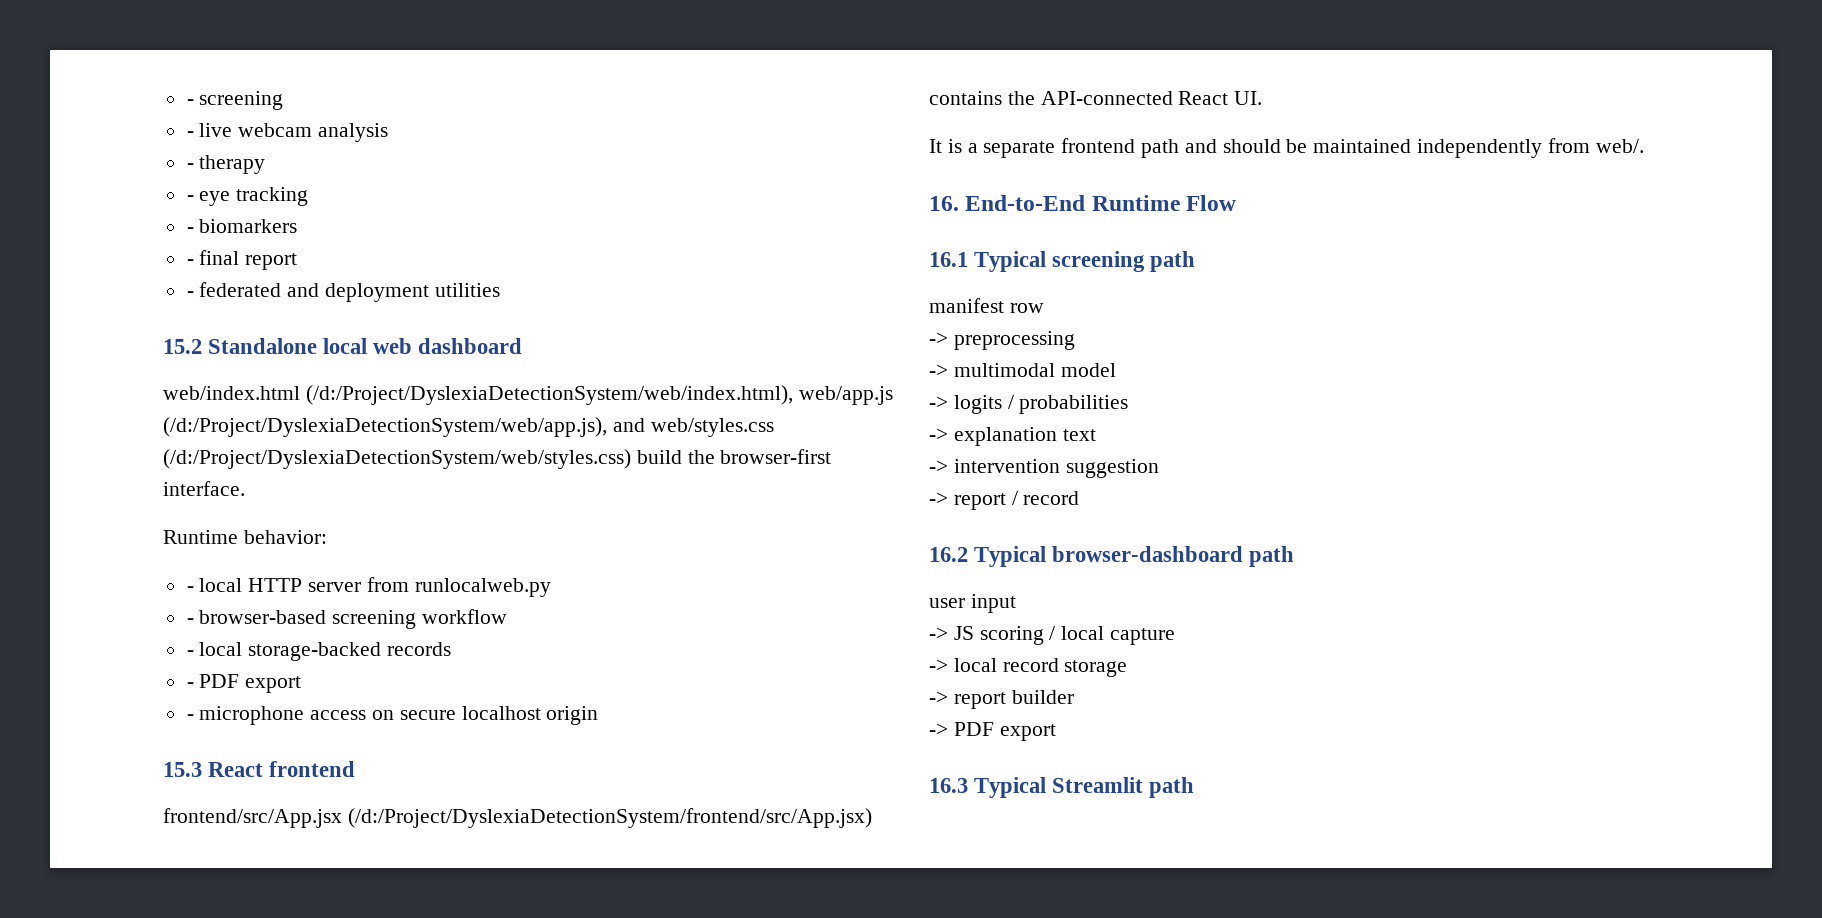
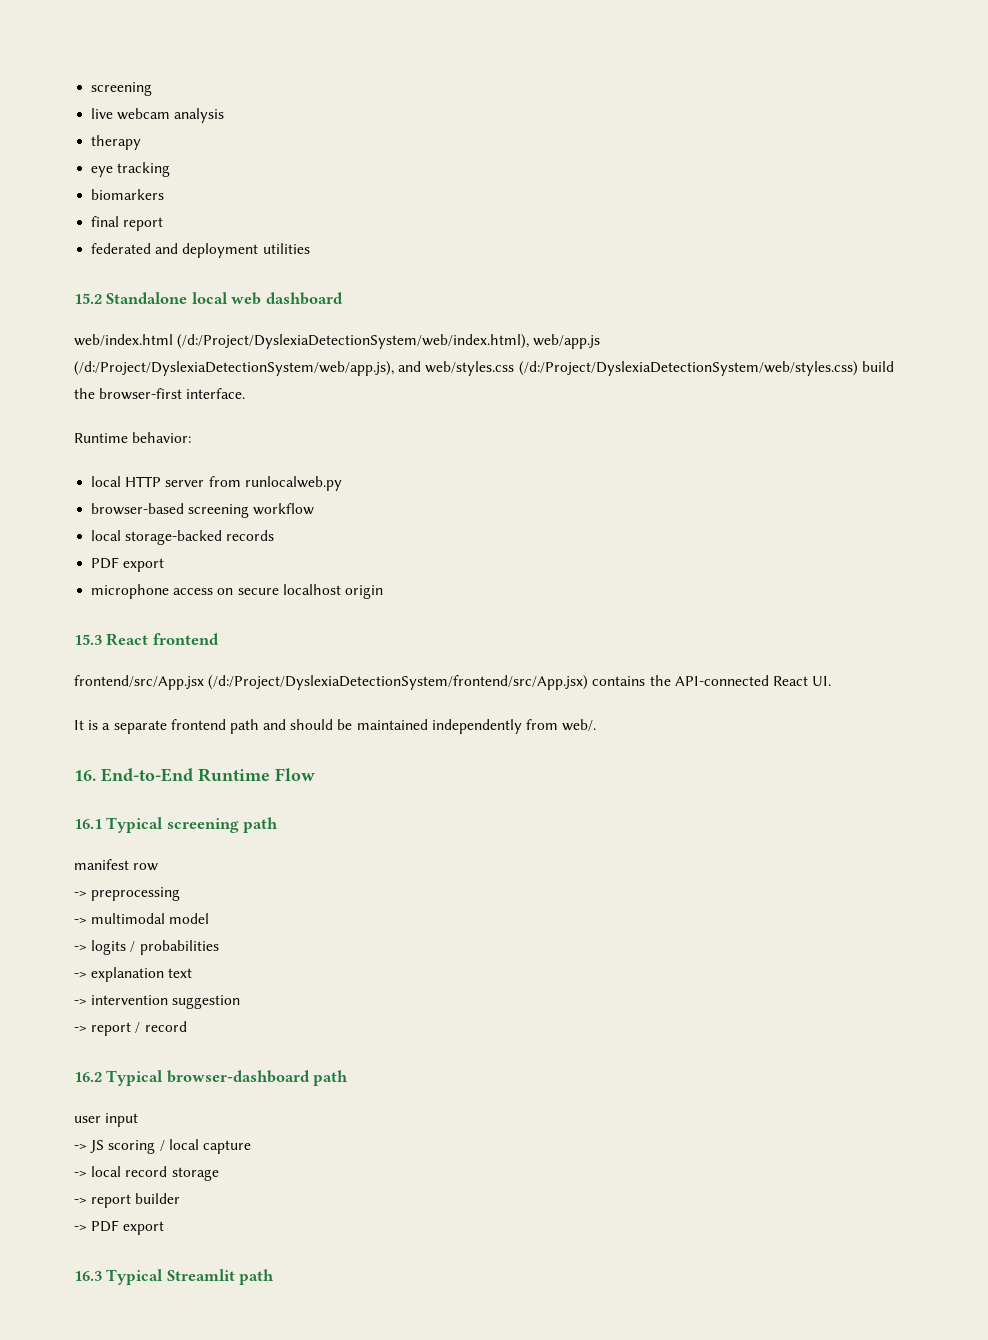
[186,99,194,105] - -> (91, 89) none
[186,131,194,137] - -> (153, 89) none
[186,163,194,169] - -> (225, 115) none
[186,195,194,201] - -> (142, 142) none
[186,227,194,233] - -> (171, 169) none
[186,259,194,265] - -> (165, 194) none
[186,291,194,297] - -> (164, 224) none
[186,586,194,592] - -> (192, 437) none
[186,618,194,624] - -> (342, 483) none
[186,650,194,656] - -> (315, 509) none
[186,674,302,693] [186,714,194,720] - PDF export // - -> [91,557,165,572] PDF export //

